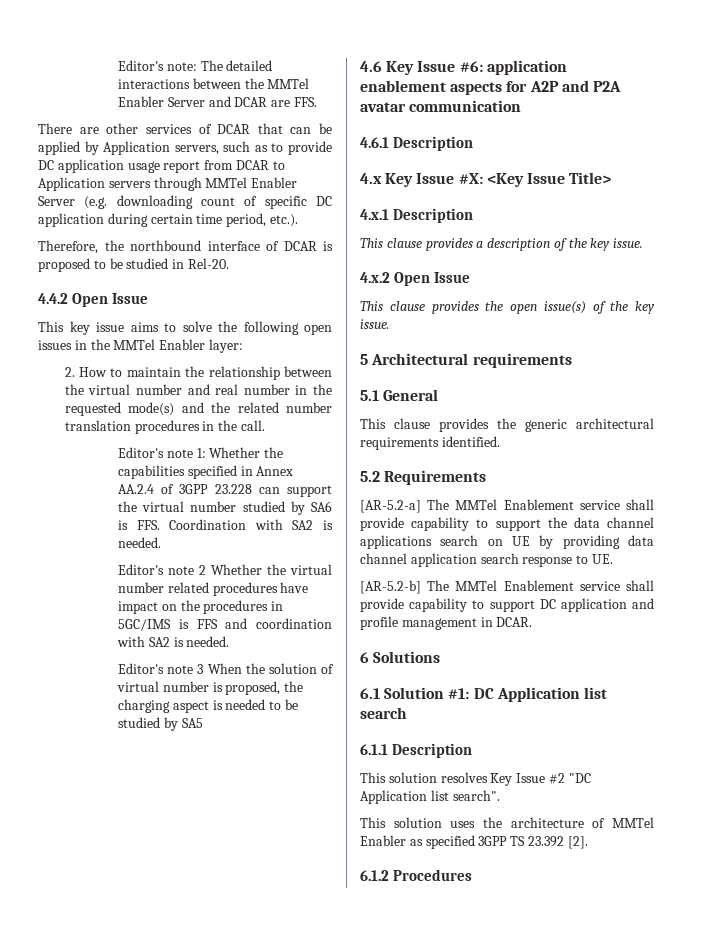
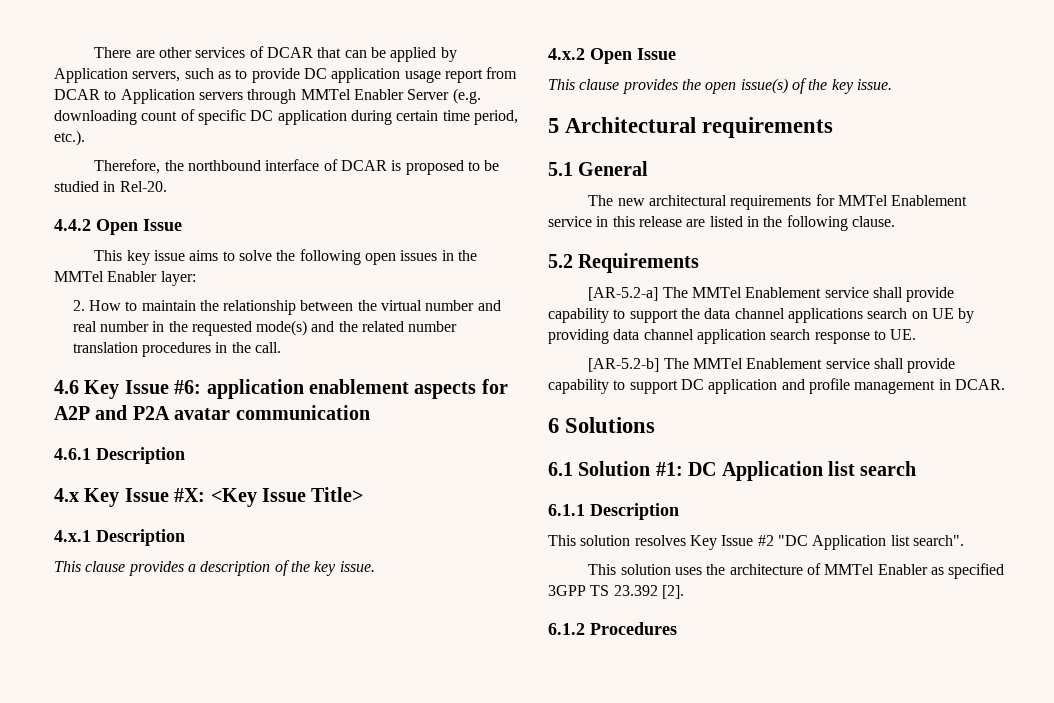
[118,60,273,71] [118,78,310,89] [118,96,318,107] Editor's note: The detailed interactions between the MMTel Enabler Server and DCAR are FFS. // -> (94, 52) none
[118,447,284,458] [118,465,294,479] [118,484,333,497] [118,501,333,515] [118,519,333,530] [118,537,162,548] [118,564,332,575] [118,582,309,596] [118,600,284,614] [118,618,332,631] [117,636,230,647] [118,663,334,674] [117,681,304,695] [118,699,299,713] [118,717,203,731] // Editor's note 1: Whether the capabilities specified in Annex AA.2.4 of 3GPP 23.228 can support the virtual number studied by SA6 is FFS. Coordination with SA2 is needed. // Editor's note 2 Whether the virtual number related procedures have impact on the procedures in 5GC/IMS is FFS and coordination with SA2 is needed. // Editor's note 3 When the solution of virtual number is proposed, the charging aspect is needed to be studied by SA5 -> (281, 347) none
[360,418,654,432] [360,436,500,450] This clause provides the generic architectural requirements identified. -> [588,194,968,210] [548,215,895,231] The new architectural requirements for MMTel Enablement service in this release are listed in the following clause.

